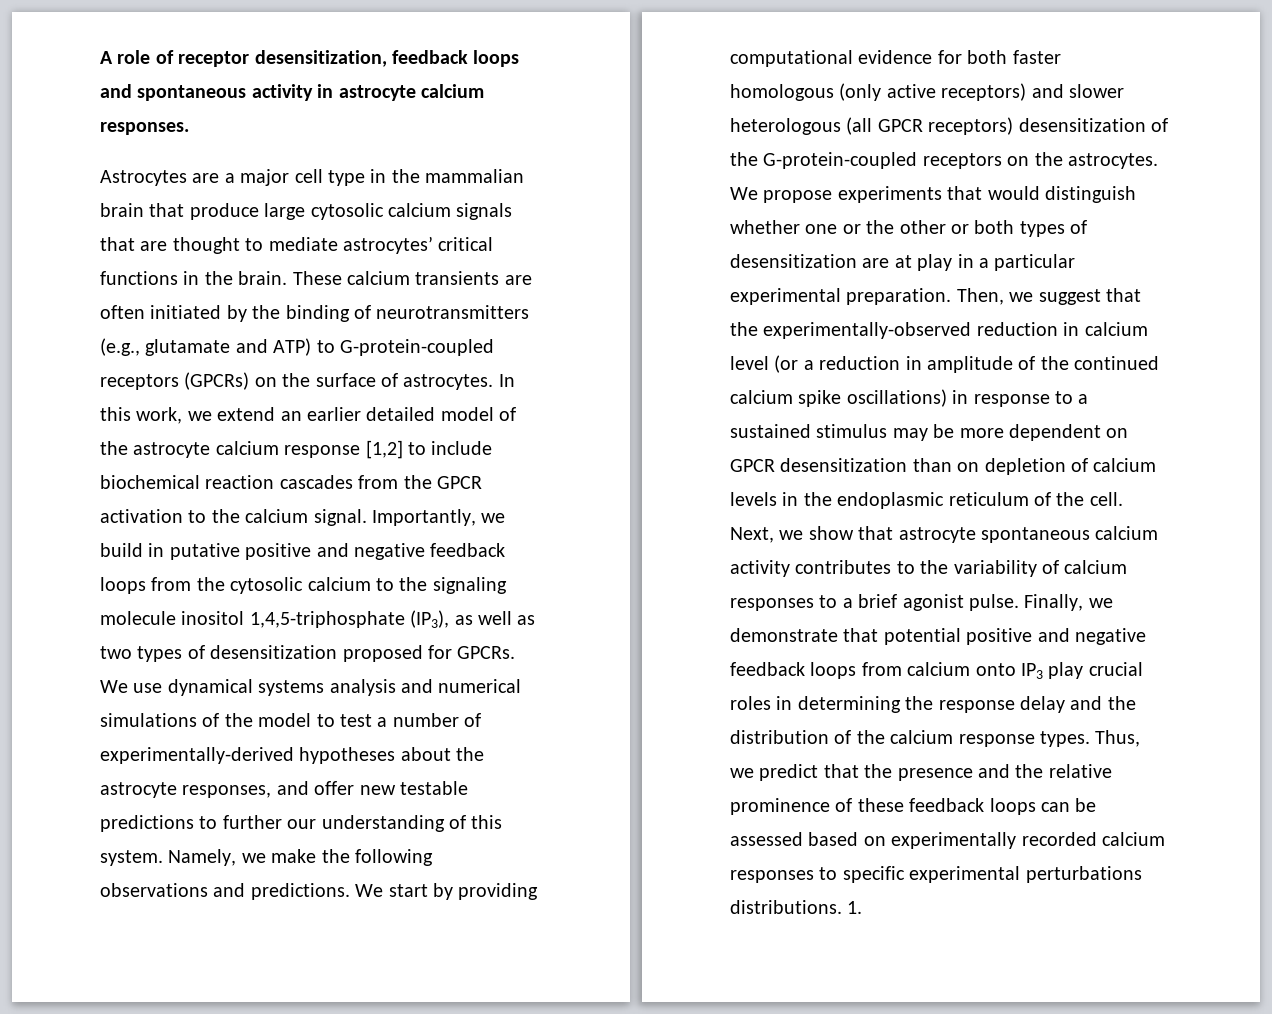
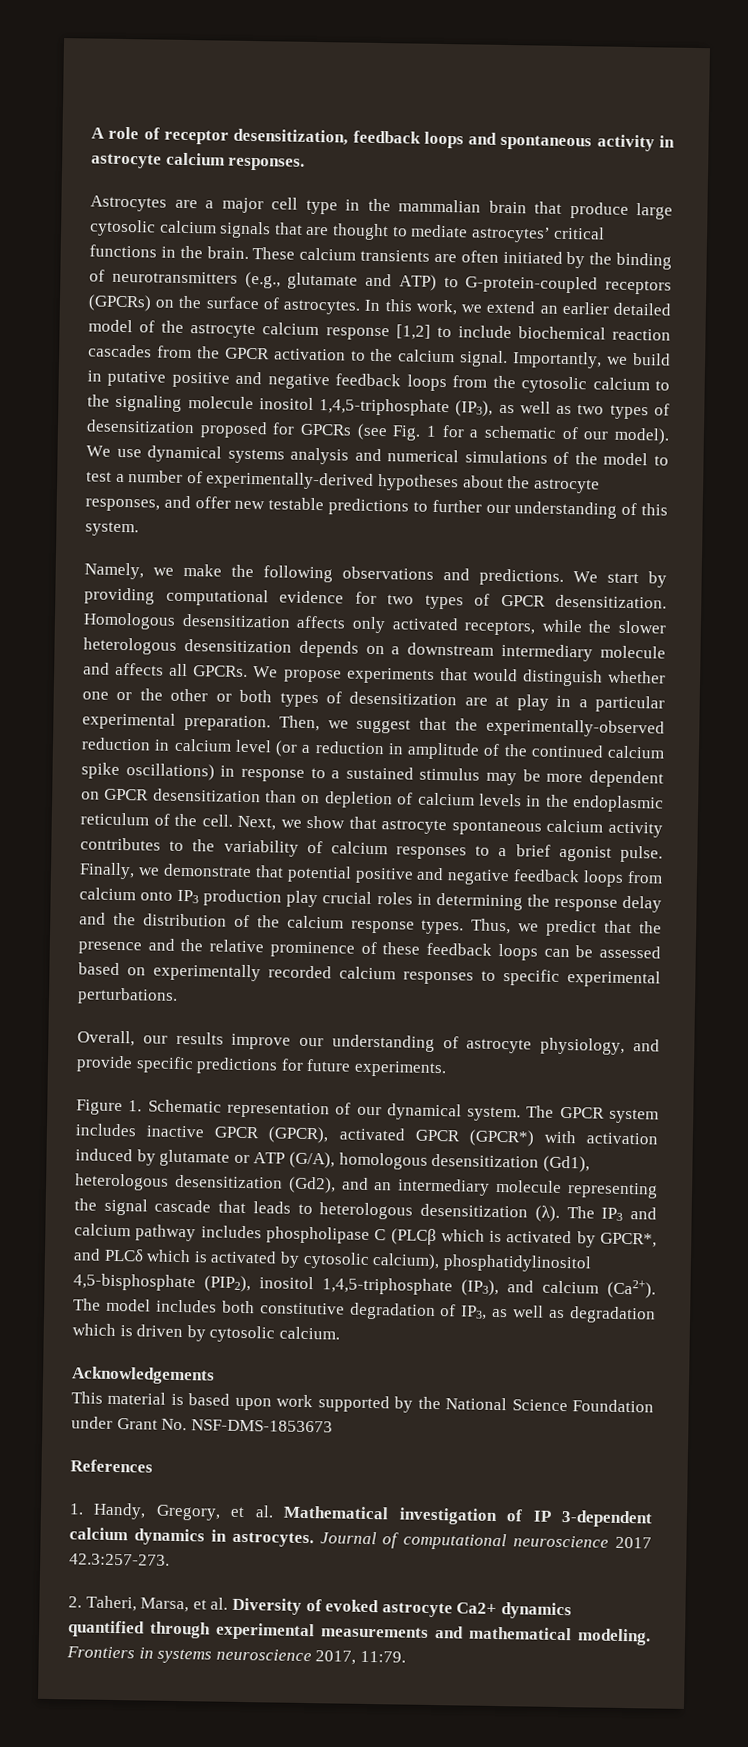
[457,646,516,659] GPCRs. -> [300,423,671,445] GPCRs (see Fig. 1 for a schematic of our model).
(163, 858) none -> (139, 529) //
[967,50,1061,64] [730,83,1124,101] [730,117,1168,135] [730,152,1158,169] both faster homologous (only active receptors) and slower heterologous (all GPCR receptors) desensitization of the G-protein-coupled receptors on the astrocytes. -> [387,593,667,610] [83,612,666,636] [83,637,666,662] [83,662,249,677] two types of GPCR desensitization. Homologous desensitization affects only activated receptors, while the slower heterologous desensitization depends on a downstream intermediary molecule and affects all GPCRs.
(1043, 671) none -> [203,889,283,907] production
[1025,866,1142,883] [730,900,863,914] perturbations distributions. 1. -> [77,987,178,1005] [77,1030,660,1055] [76,1055,447,1078] [76,1099,659,1124] [75,1123,658,1147] [75,1148,590,1173] [75,1173,658,1199] [74,1198,657,1222] [74,1223,657,1248] [73,1248,592,1273] [73,1273,656,1299] [73,1298,657,1324] [72,1323,340,1343] [71,1366,215,1385] [71,1391,654,1413] [71,1416,333,1433] [70,1459,153,1473] [69,1502,653,1528] [69,1527,652,1551] [69,1553,170,1566] [68,1595,572,1620] [67,1620,651,1646] [66,1646,406,1665] perturbations. // Overall, our results improve our understanding of astrocyte physiology, and provide specific predictions for future experiments. // Figure 1. Schematic representation of our dynamical system. The GPCR system includes inactive GPCR (GPCR), activated GPCR (GPCR*) with activation induced by glutamate or ATP (G/A), homologous desensitization (Gd1), heterologous desensitization (Gd2), and an intermediary molecule representing the signal cascade that leads to heterologous desensitization (λ). The IP3 and calcium pathway includes phospholipase C (PLCβ which is activated by GPCR*, and PLCδ which is activated by cytosolic calcium), phosphatidylinositol 4,5-bisphosphate (PIP2), inositol 1,4,5-triphosphate (IP3), and calcium (Ca2+). The model includes both constitutive degradation of IP3, as well as degradation which is driven by cytosolic calcium. // Acknowledgements // This material is based upon work supported by the National Science Foundation under Grant No. NSF-DMS-1853673 // References // 1. Handy, Gregory, et al. Mathematical investigation of IP 3-dependent calcium dynamics in astrocytes. Journal of computational neuroscience 2017 42.3:257-273. // 2. Taheri, Marsa, et al. Diversity of evoked astrocyte Ca2+ dynamics quantified through experimental measurements and mathematical modeling. Frontiers in systems neuroscience 2017, 11:79.

